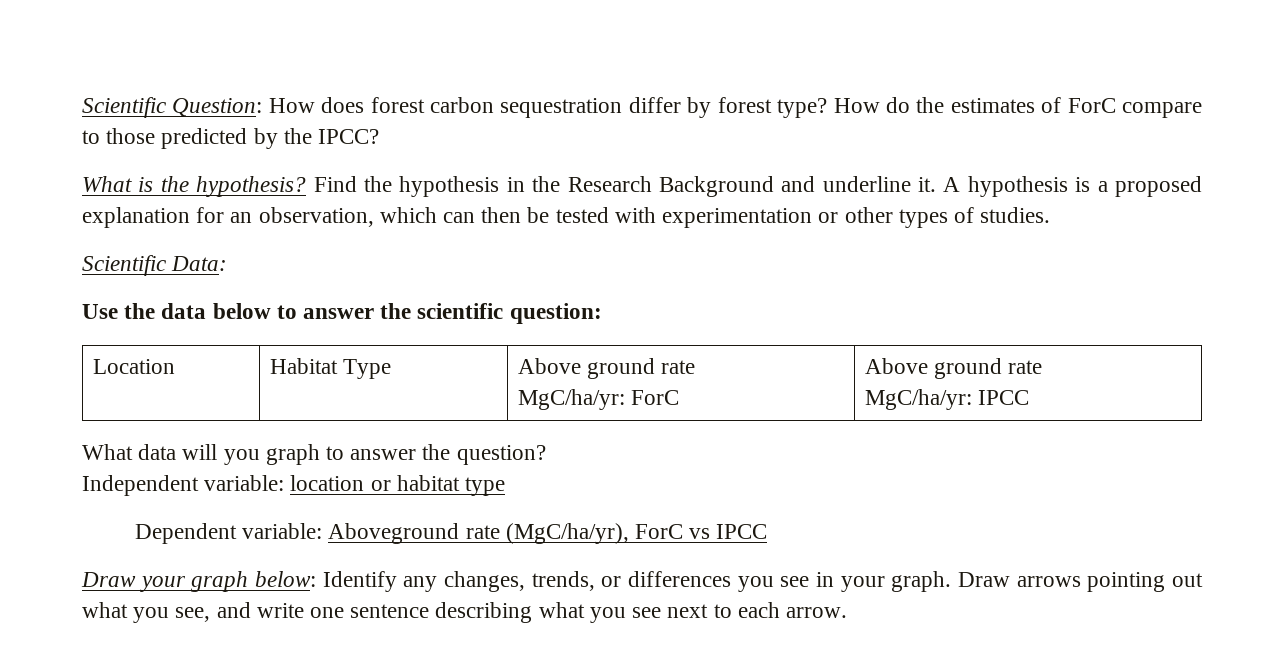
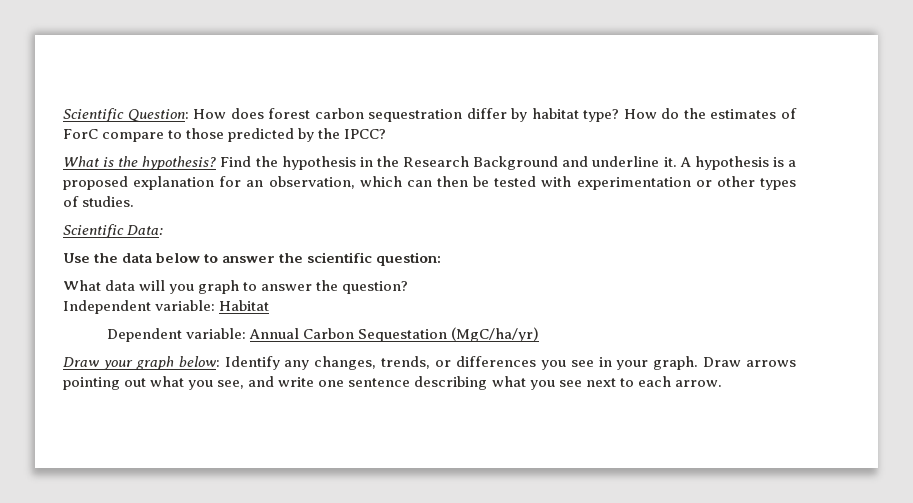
[717,97,772,113] forest -> [531,108,579,119] habitat
[92,359,175,374] [269,358,391,379] [517,358,696,379] [517,389,679,410] [864,358,1043,379] [864,389,1029,410] // Location | Habitat Type | Above ground rate // MgC/ha/yr: ForC | Above ground rate // MgC/ha/yr: IPCC -> (442, 259) none
[290,475,506,496] [134,523,768,544] location or habitat type // Dependent variable: Aboveground rate (MgC/ha/yr), ForC vs IPCC -> [219,300,270,311] [106,327,540,342] Habitat // Dependent variable: Annual Carbon Sequestation (MgC/ha/yr)

